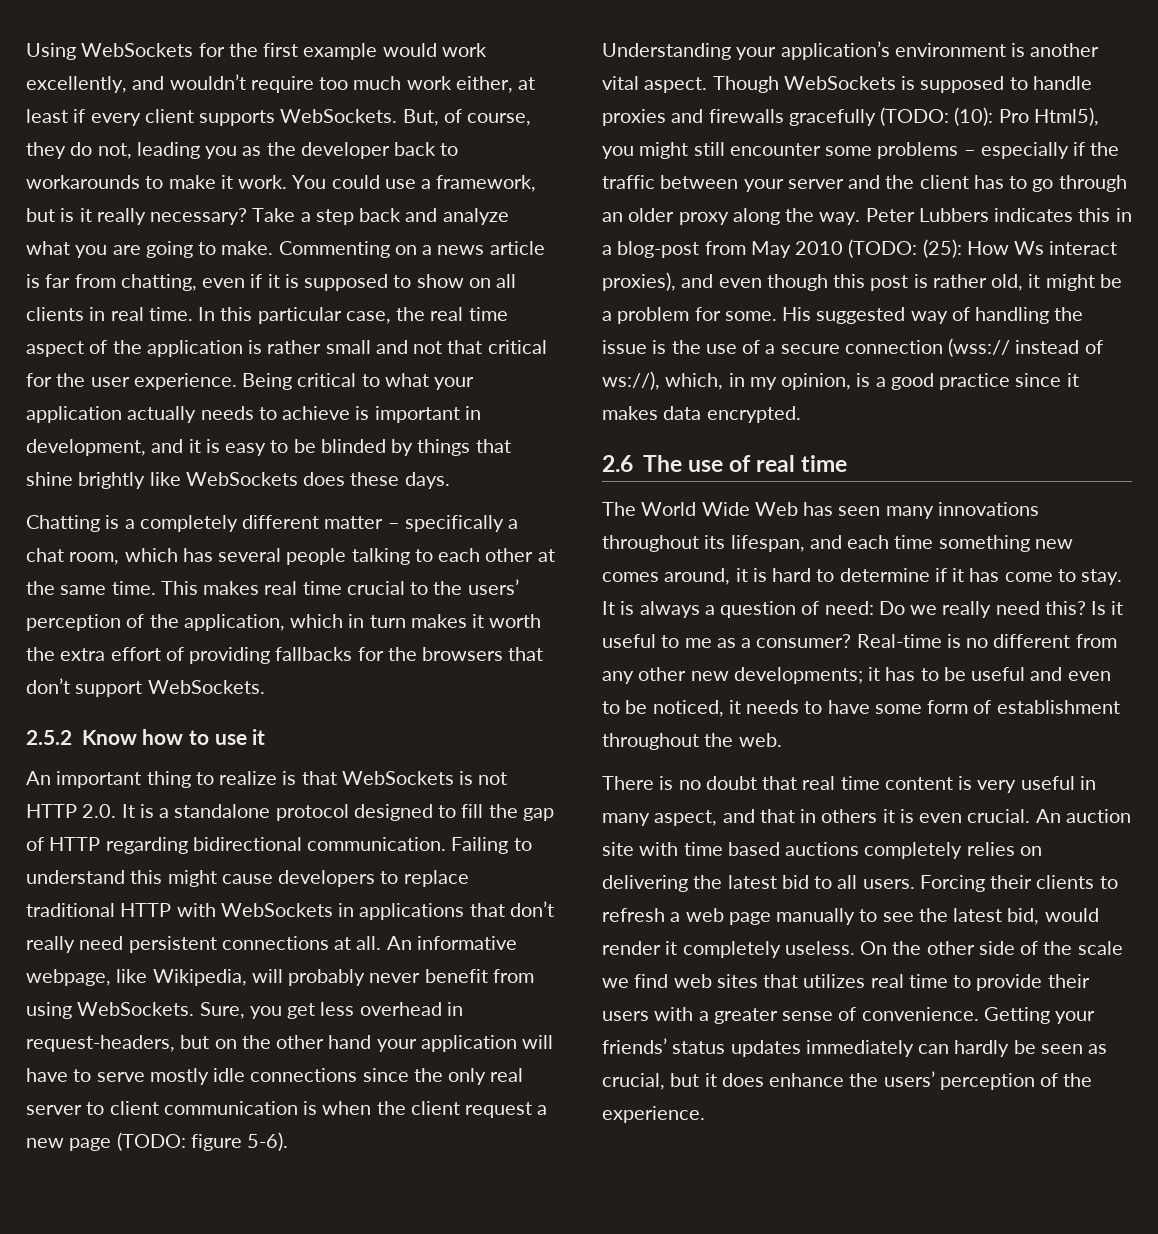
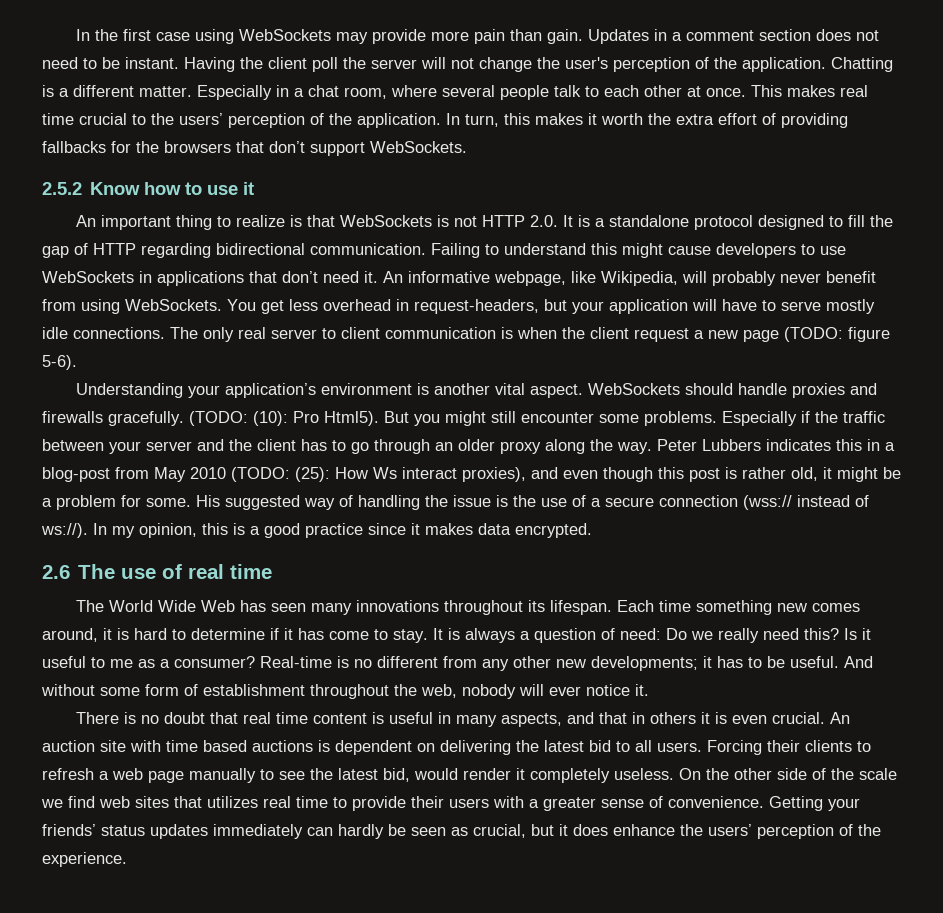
[26,43,487,60] [26,74,536,93] [26,109,532,126] [26,142,459,159] [26,175,537,192] [26,208,509,225] [26,241,545,258] [26,274,517,291] [26,307,508,324] [26,340,547,357] [26,373,475,390] [26,406,481,423] [26,439,511,456] [26,472,450,489] [26,515,504,532] Using WebSockets for the first example would work excellently, and wouldn’t require too much work either, at least if every client supports WebSockets. But, of course, they do not, leading you as the developer back to workarounds to make it work. You could use a framework, but is it really necessary? Take a step back and analyze what you are going to make. Commenting on a news article is far from chatting, even if it is supposed to show on all clients in real time. In this particular case, the real time aspect of the application is rather small and not that critical for the user experience. Being critical to what your application actually needs to achieve is important in development, and it is easy to be blinded by things that shine brightly like WebSockets does these days. // Chatting is a completely different matter – specifically -> [75,29,879,44] [42,57,893,72] [42,85,289,100] In the first case using WebSockets may provide more pain than gain. Updates in a comment section does not need to be instant. Having the client poll the server will not change the user's perception of the application. Chatting is a different matter. Especially in
[124,548,213,562] which has -> [391,85,437,97] where
[351,548,410,565] talking -> [554,85,581,97] talk
[26,581,156,595] the same time. -> [706,88,746,97] once.
[183,614,406,631] application, which in turn -> [357,113,530,128] application. In turn, this
[403,870,469,887] [26,903,216,917] replace traditional HTTP with -> [820,246,846,255] use
[26,936,382,953] really need persistent connections at all. -> [323,271,378,283] need it.
[199,1002,282,1019] Sure, you -> [227,299,256,311] You
[214,1035,372,1049] on the other hand -> (567, 305) none
[250,1068,443,1082] connections since the -> [73,327,198,339] connections. The
[712,76,1028,93] Though WebSockets is supposed to -> [587,383,733,395] WebSockets should
[788,109,876,126] gracefully -> [108,411,184,426] gracefully.
[1033,107,1099,126] Html5), -> [324,411,409,426] Html5). But
[877,142,1069,159] problems – especially -> [644,411,797,426] problems. Especially
[602,371,745,390] ws://), which, in -> [41,523,107,538] ws://). In
(852, 381) none -> [202,523,228,535] this
[730,535,890,552] lifespan, and each -> [549,600,654,615] lifespan. Each
[971,667,1111,681] [602,700,870,717] useful and even to be noticed, it needs to have -> [790,656,873,668] [41,684,95,696] useful. And without
[738,733,782,747] web. -> [421,684,649,699] web, nobody will ever notice it.
[977,780,1017,793] very -> (384, 718) none
[654,810,718,826] aspect, -> [500,713,562,727] aspects,
[864,842,1015,859] completely relies -> [318,740,412,755] is dependent

